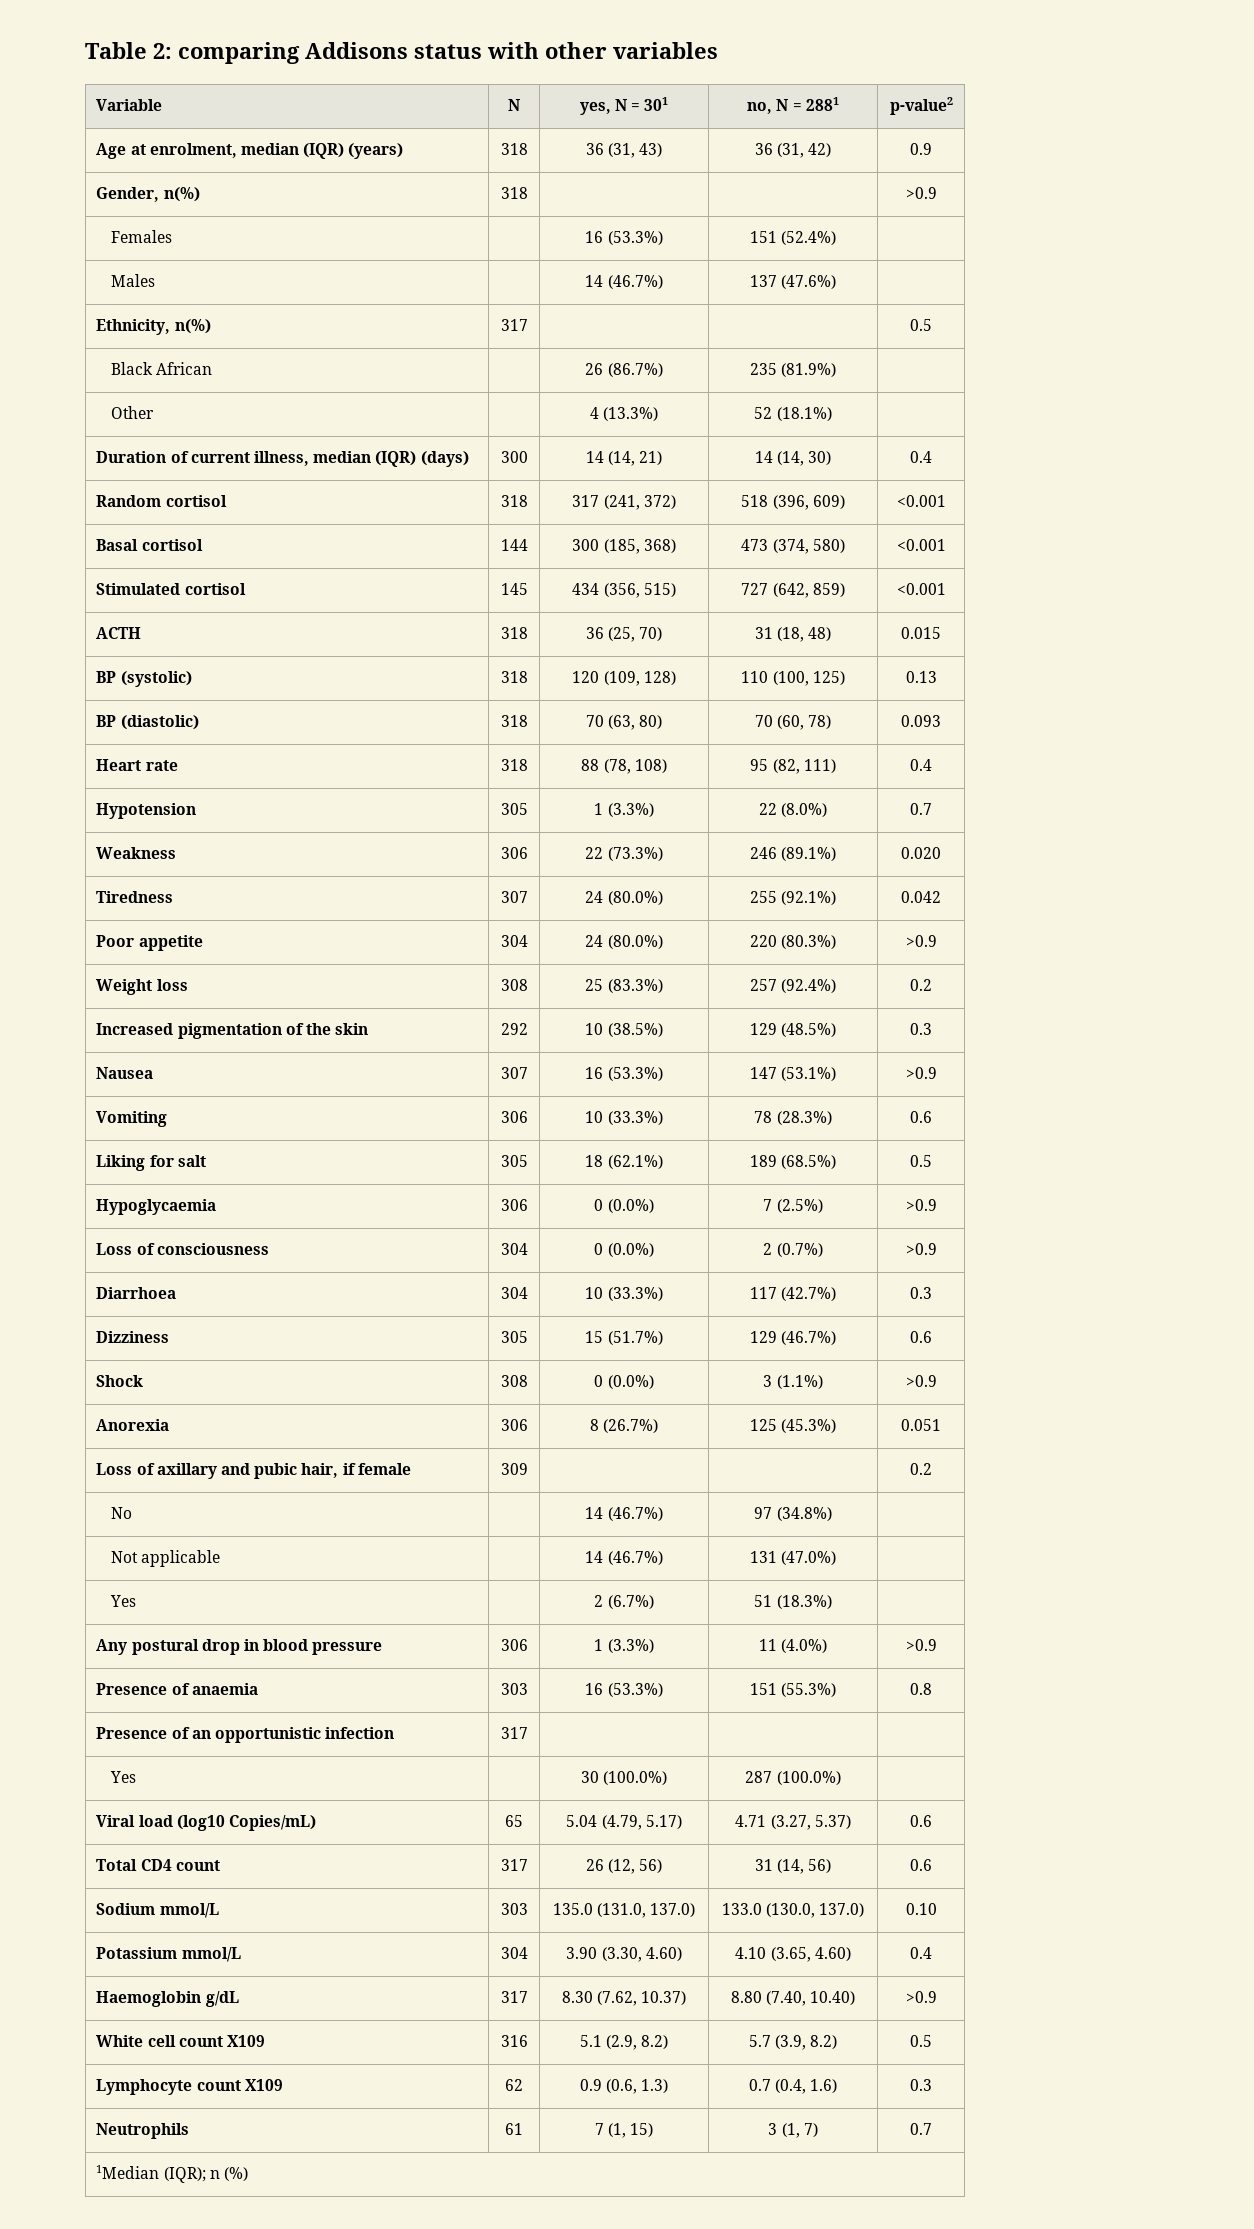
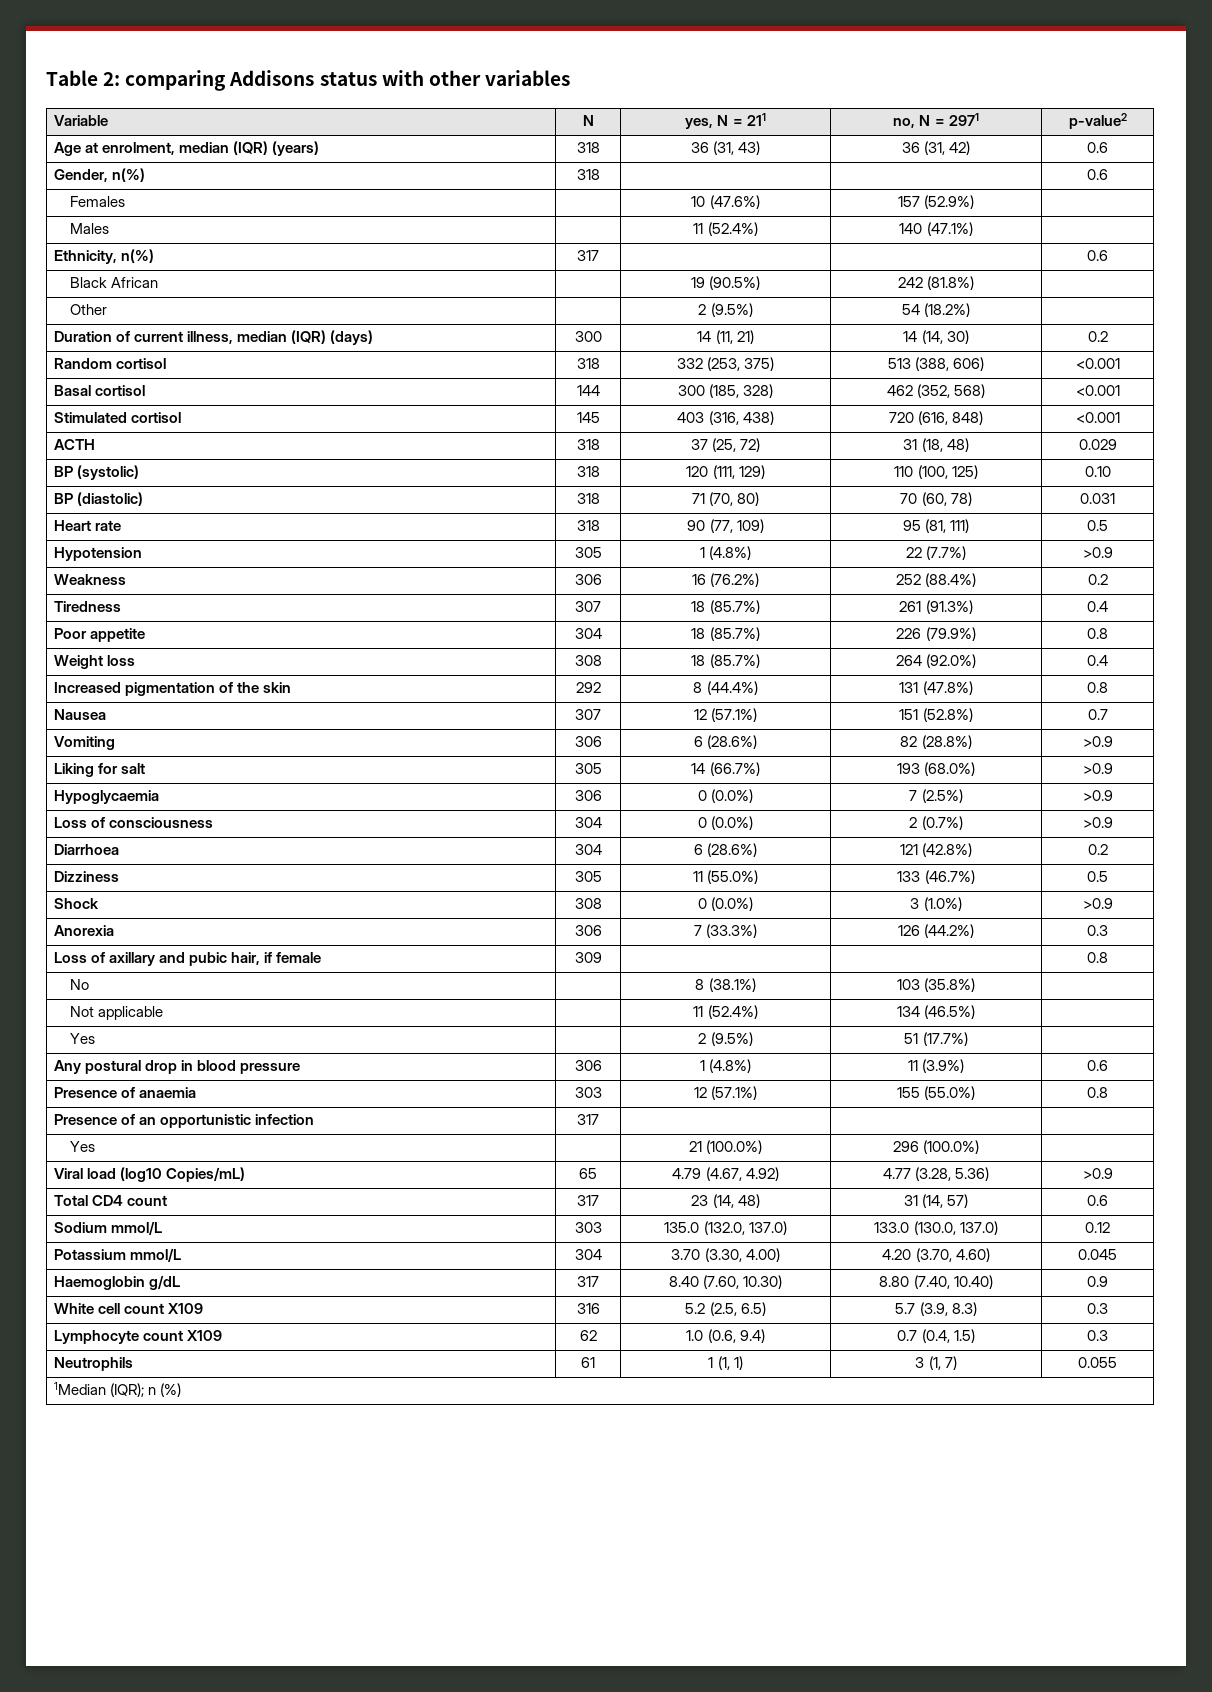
[644,97,669,111] 301 -> [746,113,766,126] 211
[805,97,839,111] 2881 -> [948,113,979,126] 2971
[910,143,932,155] 0.9 -> [1087,142,1108,153] 0.6
[905,187,937,199] >0.9 -> [1087,169,1108,180] 0.6
[585,231,663,245] [749,231,837,245] [111,274,156,287] [585,275,663,289] [749,275,837,289] 16 (53.3%) | 151 (52.4%) | // Males | | 14 (46.7%) | 137 (47.6%) -> [691,195,760,209] [897,195,975,209] [69,223,109,234] [693,222,758,236] [899,222,973,236] 10 (47.6%) | 157 (52.9%) | // Males | | 11 (52.4%) | 140 (47.1%)
[910,319,932,331] 0.5 -> [1087,250,1108,261] 0.6
[585,363,663,377] [749,363,837,377] [111,406,155,419] [589,407,659,421] [754,407,832,421] 26 (86.7%) | 235 (81.9%) | // Other | | 4 (13.3%) | 52 (18.1%) -> [690,276,761,290] [897,276,975,290] [69,304,107,315] [698,303,753,317] [901,303,971,317] 19 (90.5%) | 242 (81.8%) | // Other | | 2 (9.5%) | 54 (18.2%)
[608,451,635,466] (14, -> [715,330,733,344] (11,
[910,451,932,463] 0.4 -> [1087,331,1108,342] 0.2
[572,495,676,510] [741,495,845,510] 317 (241, 372) | 518 (396, 609) -> [676,357,775,371] [887,357,985,371] 332 (253, 375) | 513 (388, 606)
[643,539,676,553] [741,539,845,554] 368) | 473 (374, 580) -> [743,384,774,398] [886,384,986,398] 328) | 462 (352, 568)
[572,583,676,598] [741,583,845,598] 434 (356, 515) | 727 (642, 859) -> [677,411,774,425] [888,411,984,425] 403 (316, 438) | 720 (616, 848)
[585,627,663,642] 36 (25, 70) -> [690,438,761,452] 37 (25, 72)
[901,627,941,639] 0.015 -> [1078,439,1117,450] 0.029
[603,671,676,686] (109, 128) -> [712,465,765,479] (111, 129)
[905,671,937,683] 0.13 -> [1084,466,1111,477] 0.10
[585,715,635,730] 70 (63, -> [691,492,733,506] 71 (70,
[901,715,941,727] 0.093 -> [1080,493,1115,504] 0.031
[581,759,667,774] 88 (78, 108) -> [687,519,764,533] 90 (77, 109)
[772,759,800,774] (82, -> [925,519,946,533] (81,
[910,759,932,771] 0.4 -> [1087,520,1108,531] 0.5
[607,803,654,817] [758,803,828,817] [910,803,932,815] (3.3%) | 22 (8.0%) | 0.7 -> [709,546,752,560] [905,546,967,560] [1082,547,1113,558] (4.8%) | 22 (7.7%) | >0.9
[585,847,663,861] [749,847,837,861] [901,847,941,859] [96,891,174,903] [500,891,528,903] [585,891,663,905] [749,891,837,905] [901,891,941,903] [96,935,203,951] [500,935,528,947] [585,935,663,949] [749,935,837,949] [905,935,937,947] [96,979,188,995] [500,979,528,991] [585,979,663,993] [749,979,837,993] [910,979,932,991] 22 (73.3%) | 246 (89.1%) | 0.020 // Tiredness | 307 | 24 (80.0%) | 255 (92.1%) | 0.042 // Poor appetite | 304 | 24 (80.0%) | 220 (80.3%) | >0.9 // Weight loss | 308 | 25 (83.3%) | 257 (92.4%) | 0.2 -> [691,573,760,587] [895,573,977,587] [1087,574,1108,585] [53,601,121,612] [575,601,601,612] [691,600,760,614] [899,600,973,614] [1087,601,1108,612] [53,628,146,642] [574,628,602,639] [691,627,760,641] [896,627,976,641] [1087,628,1108,639] [53,655,136,669] [574,655,602,666] [691,654,760,668] [895,654,977,668] [1087,655,1108,666] 16 (76.2%) | 252 (88.4%) | 0.2 // Tiredness | 307 | 18 (85.7%) | 261 (91.3%) | 0.4 // Poor appetite | 304 | 18 (85.7%) | 226 (79.9%) | 0.8 // Weight loss | 308 | 18 (85.7%) | 264 (92.0%) | 0.4
[585,1023,663,1037] [749,1023,837,1037] [910,1023,932,1035] [96,1067,154,1079] [500,1067,528,1079] [585,1067,663,1081] [749,1067,837,1081] [905,1067,937,1079] [96,1111,168,1127] [500,1111,528,1123] [585,1111,663,1125] [754,1111,832,1125] [910,1111,932,1123] 10 (38.5%) | 129 (48.5%) | 0.3 // Nausea | 307 | 16 (53.3%) | 147 (53.1%) | >0.9 // Vomiting | 306 | 10 (33.3%) | 78 (28.3%) | 0.6 -> [693,681,758,695] [899,681,973,695] [1087,682,1108,693] [53,709,106,720] [575,709,601,720] [693,708,758,722] [899,708,973,722] [1087,709,1108,720] [53,736,115,750] [574,736,602,747] [693,735,758,749] [900,735,972,749] [1082,736,1113,747] 8 (44.4%) | 131 (47.8%) | 0.8 // Nausea | 307 | 12 (57.1%) | 151 (52.8%) | 0.7 // Vomiting | 306 | 6 (28.6%) | 82 (28.8%) | >0.9
[585,1155,663,1169] [749,1155,837,1169] [910,1155,932,1167] 18 (62.1%) | 189 (68.5%) | 0.5 -> [691,762,760,776] [896,762,976,776] [1082,763,1113,774] 14 (66.7%) | 193 (68.0%) | >0.9
[585,1287,663,1301] [749,1287,837,1301] [910,1287,932,1299] 10 (33.3%) | 117 (42.7%) | 0.3 -> [693,843,758,857] [899,843,973,857] [1087,844,1108,855] 6 (28.6%) | 121 (42.8%) | 0.2
[585,1331,663,1345] [749,1331,837,1345] [910,1331,932,1343] 15 (51.7%) | 129 (46.7%) | 0.6 -> [692,870,759,884] [897,870,975,884] [1087,871,1108,882] 11 (55.0%) | 133 (46.7%) | 0.5
[776,1375,823,1389] (1.1%) -> [923,897,962,911] (1.0%)
[589,1419,659,1433] [749,1419,837,1433] [901,1419,941,1431] 8 (26.7%) | 125 (45.3%) | 0.051 -> [693,924,758,938] [897,924,975,938] [1087,925,1108,936] 7 (33.3%) | 126 (44.2%) | 0.3
[910,1463,932,1475] 0.2 -> [1087,952,1108,963] 0.8
[585,1507,663,1521] [754,1507,832,1521] [111,1550,221,1567] [585,1551,663,1565] [749,1551,837,1565] 14 (46.7%) | 97 (34.8%) | // Not applicable | | 14 (46.7%) | 131 (47.0%) -> [695,978,756,992] [896,978,976,992] [69,1006,163,1020] [693,1005,758,1019] [896,1005,976,1019] 8 (38.1%) | 103 (35.8%) | // Not applicable | | 11 (52.4%) | 134 (46.5%)
[607,1595,654,1609] (6.7%) -> [710,1032,753,1046] (9.5%)
[776,1595,832,1609] (18.3%) -> [922,1032,968,1046] (17.7%)
[607,1639,654,1653] [758,1639,828,1653] [905,1639,937,1651] (3.3%) | 11 (4.0%) | >0.9 -> [709,1059,752,1073] [907,1059,965,1073] [1087,1060,1108,1071] (4.8%) | 11 (3.9%) | 0.6
[585,1683,663,1697] [749,1683,837,1697] 16 (53.3%) | 151 (55.3%) -> [693,1086,758,1100] [896,1086,976,1100] 12 (57.1%) | 155 (55.0%)
[580,1771,668,1785] [745,1771,773,1783] 30 (100.0%) | 287 -> [688,1140,763,1154] [892,1141,919,1152] 21 (100.0%) | 296
[566,1815,682,1830] [735,1815,851,1830] [910,1815,932,1827] 5.04 (4.79, 5.17) | 4.71 (3.27, 5.37) | 0.6 -> [672,1167,779,1181] [882,1167,990,1181] [1082,1168,1113,1179] 4.79 (4.67, 4.92) | 4.77 (3.28, 5.36) | >0.9
[585,1859,663,1874] 26 (12, 56) -> [691,1194,760,1208] 23 (14, 48)
[808,1859,832,1873] 56) -> [947,1194,969,1208] 57)
[597,1903,646,1918] (131.0, -> [703,1221,745,1235] (132.0,
[905,1903,937,1915] 0.10 -> [1085,1222,1110,1233] 0.12
[566,1947,682,1962] [735,1947,851,1962] [910,1947,932,1959] 3.90 (3.30, 4.60) | 4.10 (3.65, 4.60) | 0.4 -> [671,1248,780,1262] [882,1248,990,1262] [1078,1249,1117,1260] 3.70 (3.30, 4.00) | 4.20 (3.70, 4.60) | 0.045
[561,1991,687,2006] 8.30 (7.62, 10.37) -> [668,1275,783,1289] 8.40 (7.60, 10.30)
[905,1991,937,2003] >0.9 -> [1087,1276,1108,1287] 0.9
[579,2035,669,2050] 5.1 (2.9, 8.2) -> [685,1302,766,1316] 5.2 (2.5, 6.5)
[810,2035,838,2049] [910,2035,932,2047] 8.2) | 0.5 -> [951,1302,977,1316] [1087,1303,1108,1314] 8.3) | 0.3
[579,2079,669,2094] 0.9 (0.6, 1.3) -> [686,1329,765,1343] 1.0 (0.6, 9.4)
[810,2079,838,2093] 1.6) -> [953,1329,975,1343] 1.5)
[594,2123,654,2138] 7 (1, 15) -> [708,1356,743,1370] 1 (1, 1)
[910,2123,932,2135] 0.7 -> [1078,1357,1117,1368] 0.055

